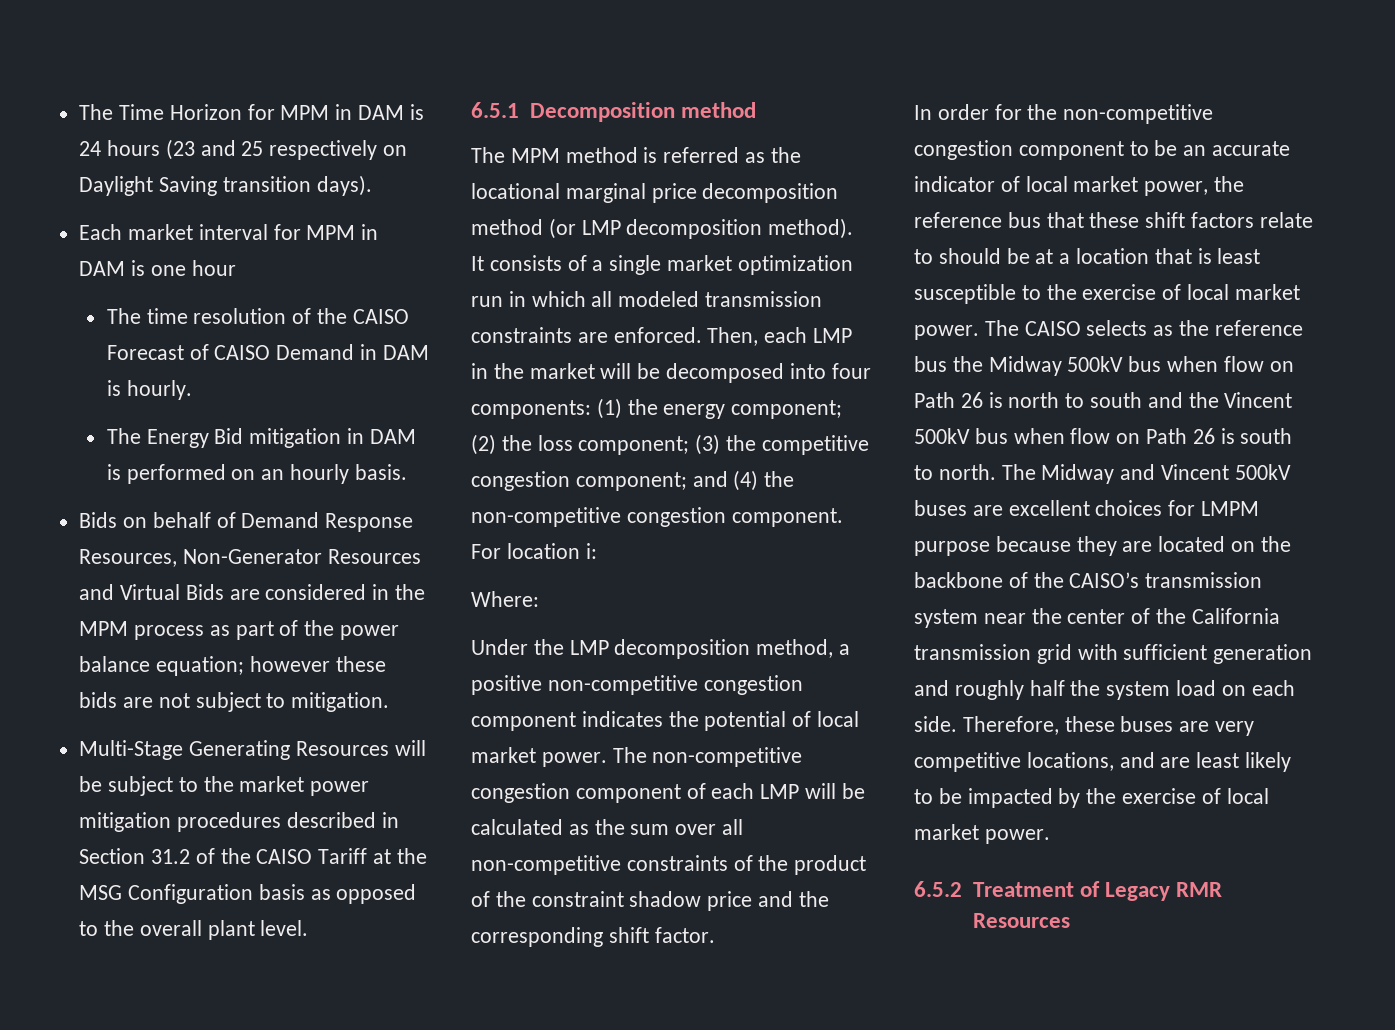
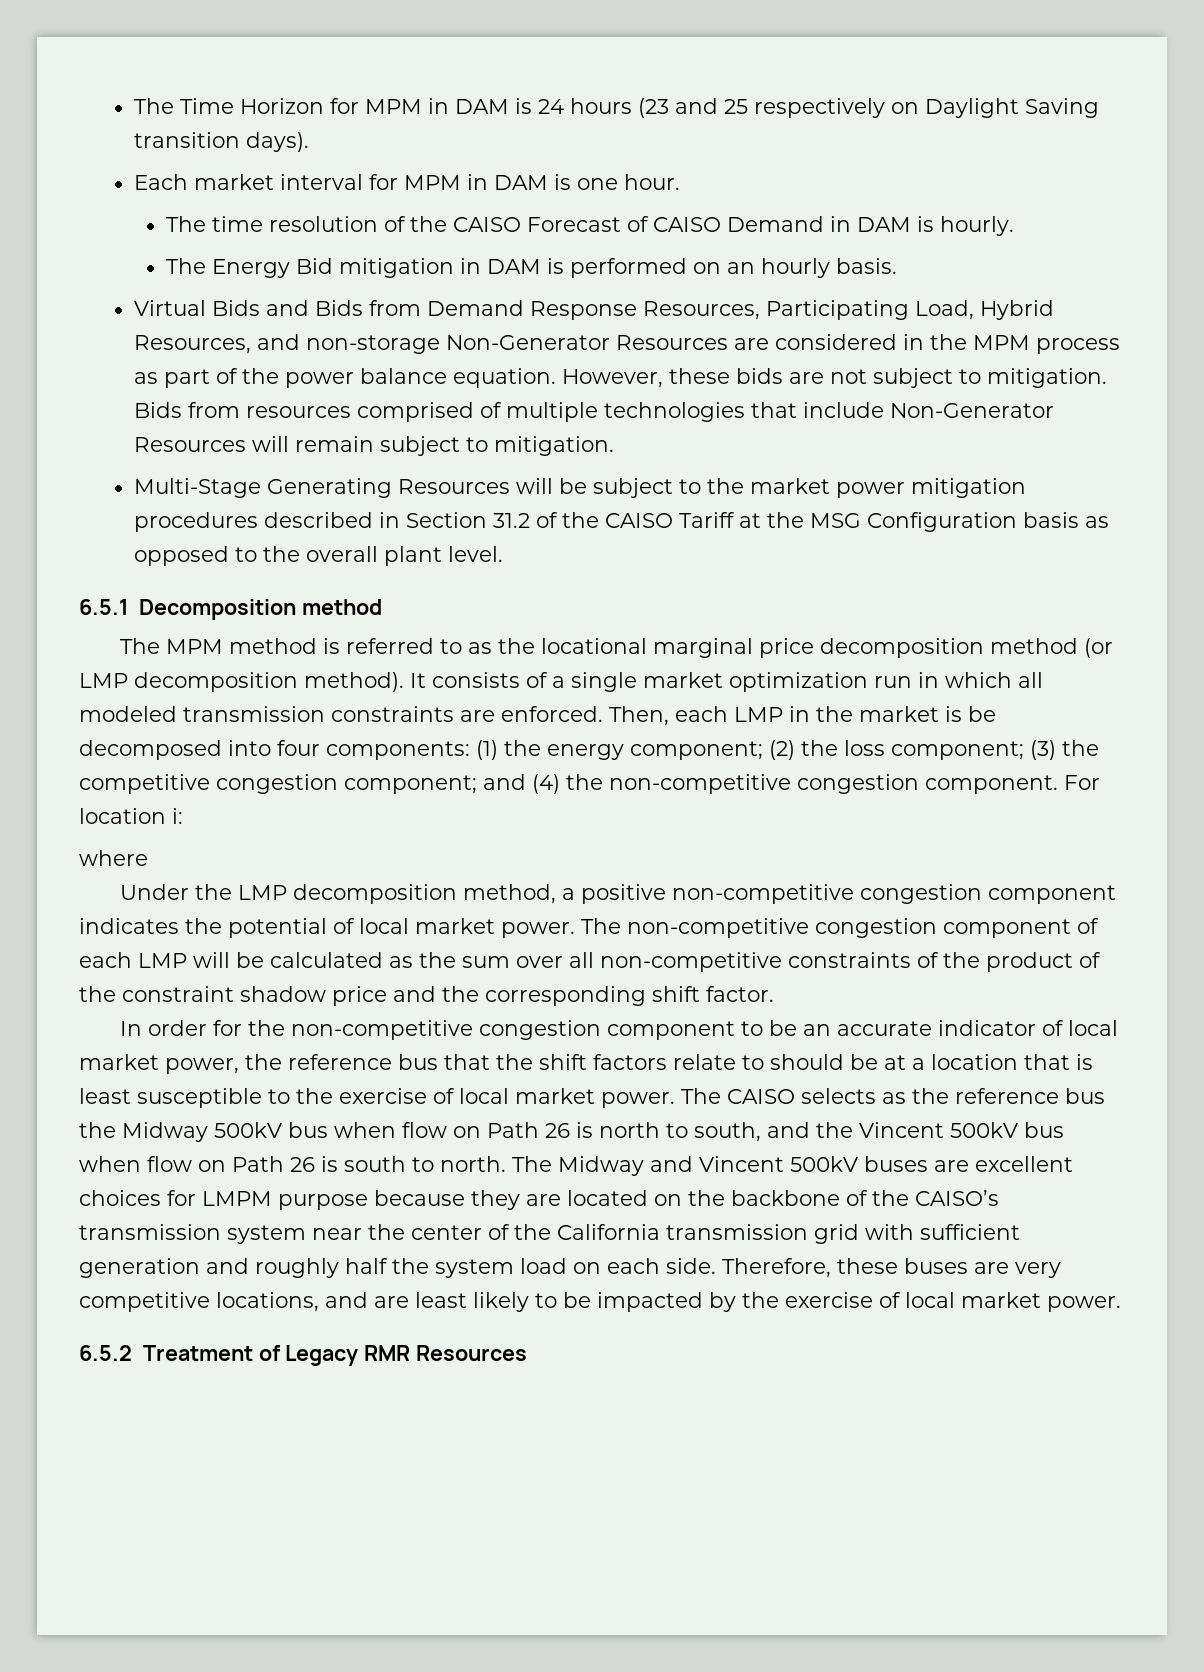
[191,260,236,276] hour -> [624,174,681,190] hour.
[79,512,414,532] [79,549,421,567] [79,584,224,600] Bids on behalf of Demand Response Resources, Non-Generator Resources and Virtual Bids -> [134,300,1055,320] [134,334,729,354] Virtual Bids and Bids from Demand Response Resources, Participating Load, Hybrid Resources, and non-storage Non-Generator Resources
[156,656,330,676] equation; however -> [453,368,664,388] equation. However,
(390, 702) none -> [134,402,1055,422] [134,436,615,456] Bids from resources comprised of multiple technologies that include Non-Generator Resources will remain subject to mitigation.
(740, 155) none -> [440,639,463,654] to
[600,363,632,379] will -> [945,706,962,722] is
[471,591,539,607] Where: -> [79,850,148,866] where
[1089,212,1140,228] these -> [496,1054,533,1070] the
[1090,392,1143,408] south -> [694,1122,761,1142] south,

